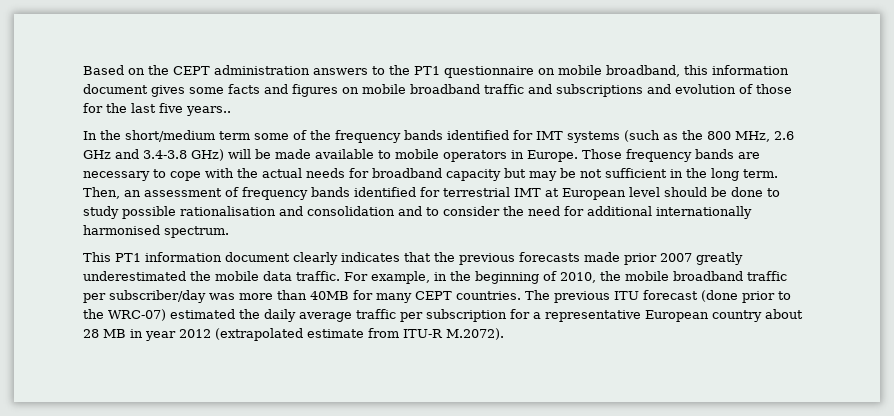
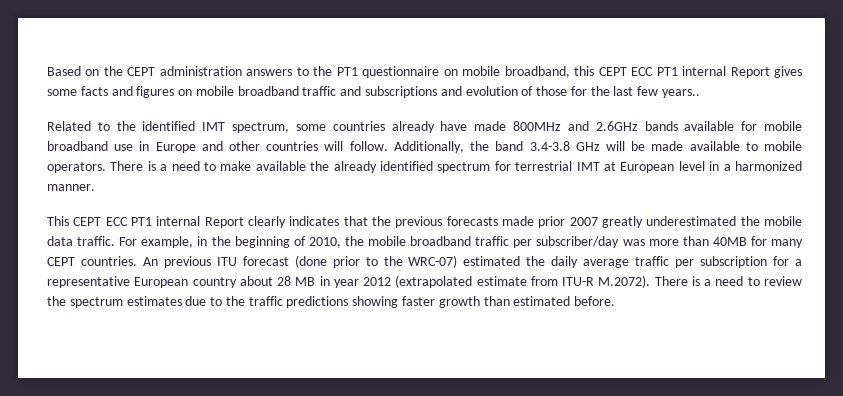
[712,65,789,75] [83,84,148,94] information document -> [598,66,770,78] CEPT ECC PT1 internal Report
[159,103,183,113] five -> [637,86,659,96] few
[83,130,794,143] [83,149,224,161] In the short/medium term some of the frequency bands identified for IMT systems (such as the 800 MHz, 2.6 GHz and 3.4-3.8 GHz) -> [47,121,803,133] [47,141,600,153] Related to the identified IMT spectrum, some countries already have made 800MHz and 2.6GHz bands available for mobile broadband use in Europe and other countries will follow. Additionally, the band 3.4-3.8 GHz
[443,149,760,162] [83,168,778,181] [83,187,416,200] operators in Europe. Those frequency bands are necessary to cope with the actual needs for broadband capacity but may be not sufficient in the long term. Then, an assessment of frequency bands identified -> [47,161,491,173] operators. There is a need to make available the already identified spectrum
[664,187,780,197] [83,206,752,219] [83,225,229,238] [83,252,290,262] should be done to study possible rationalisation and consolidation and to consider the need for additional internationally harmonised spectrum. // This PT1 information document -> [709,161,802,171] [47,184,95,191] [47,216,244,228] in a harmonized manner. // This CEPT ECC PT1 internal Report
[525,290,550,300] The -> [142,257,158,266] An
(504, 334) none -> [654,276,803,286] [47,296,616,308] There is a need to review the spectrum estimates due to the traffic predictions showing faster growth than estimated before.

